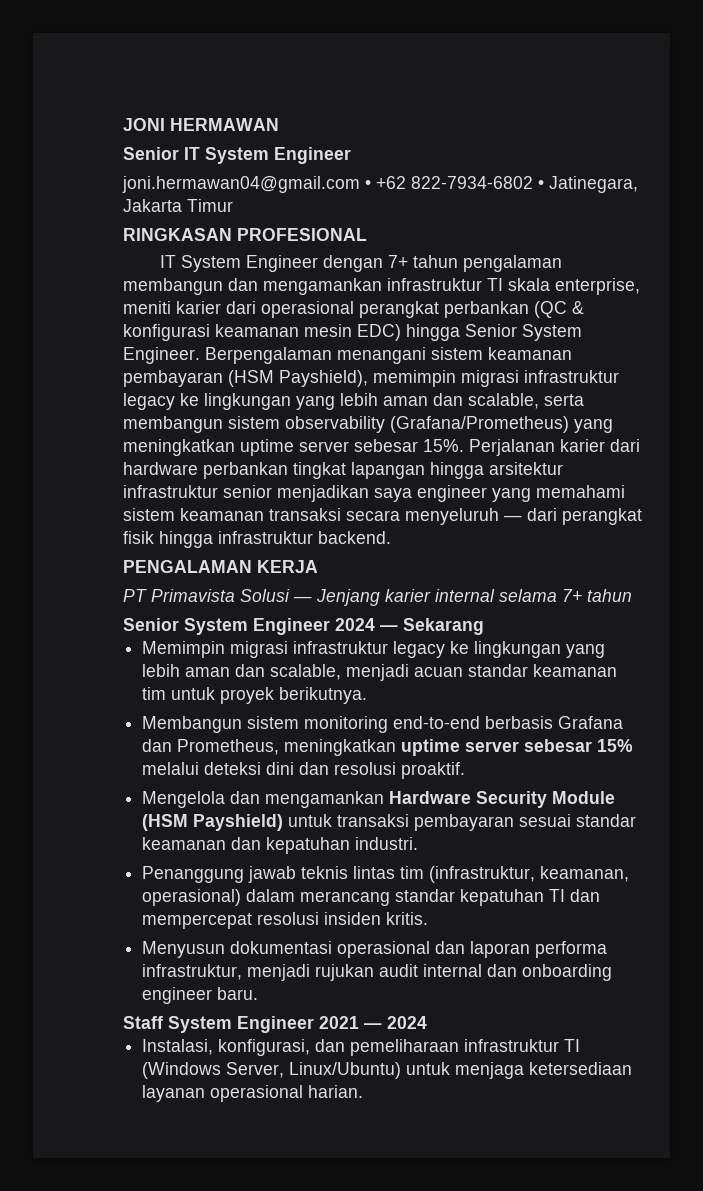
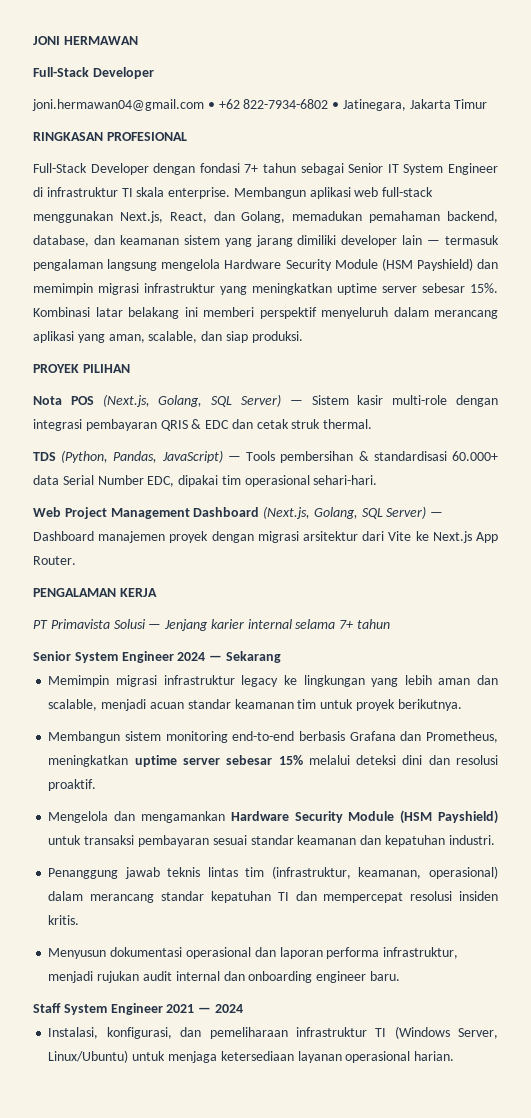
[123,147,351,164] Senior IT System Engineer -> [33,67,154,79] Full-Stack Developer
[160,255,563,272] [123,278,640,295] [123,301,584,318] [123,324,582,341] [123,347,572,364] [123,370,619,387] [123,393,584,410] [123,416,569,433] IT System Engineer dengan 7+ tahun pengalaman membangun dan mengamankan infrastruktur TI skala enterprise, meniti karier dari operasional perangkat perbankan (QC & konfigurasi keamanan mesin EDC) hingga Senior System Engineer. Berpengalaman menangani sistem keamanan pembayaran (HSM Payshield), memimpin migrasi infrastruktur legacy ke lingkungan yang lebih aman dan scalable, serta membangun sistem observability (Grafana/Prometheus) -> [33,163,499,175] [33,187,434,199] [33,211,498,223] [33,235,499,247] [33,258,498,271] [33,283,215,295] Full-Stack Developer dengan fondasi 7+ tahun sebagai Senior IT System Engineer di infrastruktur TI skala enterprise. Membangun aplikasi web full-stack menggunakan Next.js, React, dan Golang, memadukan pemahaman backend, database, dan keamanan sistem yang jarang dimiliki developer lain — termasuk pengalaman langsung mengelola Hardware Security Module (HSM Payshield) dan memimpin migrasi infrastruktur
[469,439,640,456] [123,462,563,479] [123,485,625,502] [123,508,642,525] [123,531,391,548] Perjalanan karier dari hardware perbankan tingkat lapangan hingga arsitektur infrastruktur senior menjadikan saya engineer yang memahami sistem keamanan transaksi secara menyeluruh — dari perangkat fisik hingga infrastruktur backend. -> [33,307,498,319] [33,331,303,343] [33,364,130,373] [33,394,499,407] [33,419,373,431] [33,450,499,463] [33,475,378,487] [33,506,444,519] [33,531,498,543] [33,556,76,565] Kombinasi latar belakang ini memberi perspektif menyeluruh dalam merancang aplikasi yang aman, scalable, dan siap produksi. // PROYEK PILIHAN // Nota POS (Next.js, Golang, SQL Server) — Sistem kasir multi-role dengan integrasi pembayaran QRIS & EDC dan cetak struk thermal. // TDS (Python, Pandas, JavaScript) — Tools pembersihan & standardisasi 60.000+ data Serial Number EDC, dipakai tim operasional sehari-hari. // Web Project Management Dashboard (Next.js, Golang, SQL Server) — Dashboard manajemen proyek dengan migrasi arsitektur dari Vite ke Next.js App Router.

